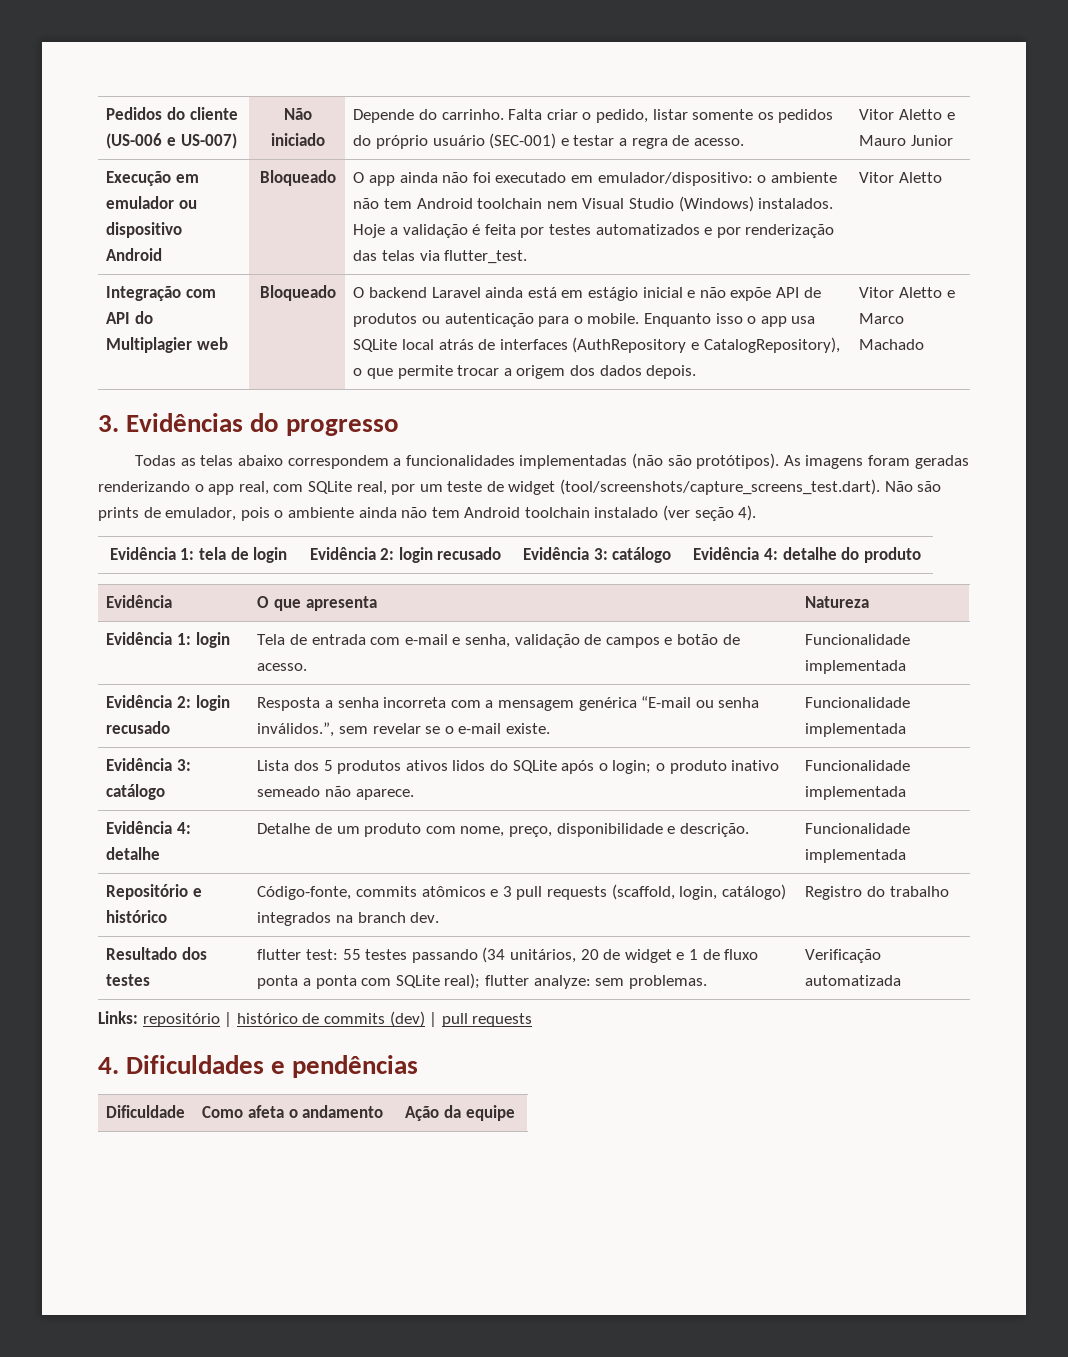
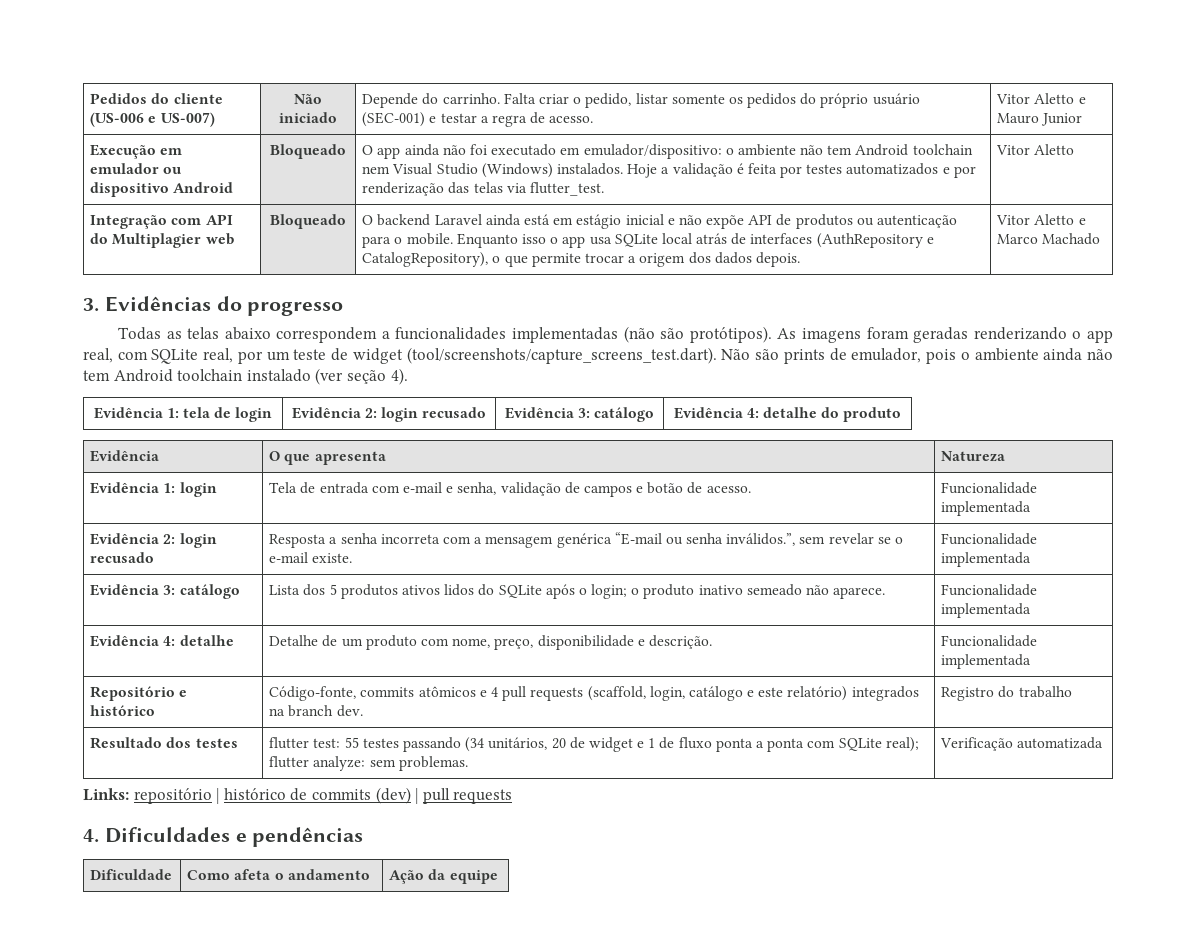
[502,886,512,897] 3 -> [490,687,498,697] 4
[721,884,786,900] catálogo) -> [688,686,848,701] catálogo e este relatório)

